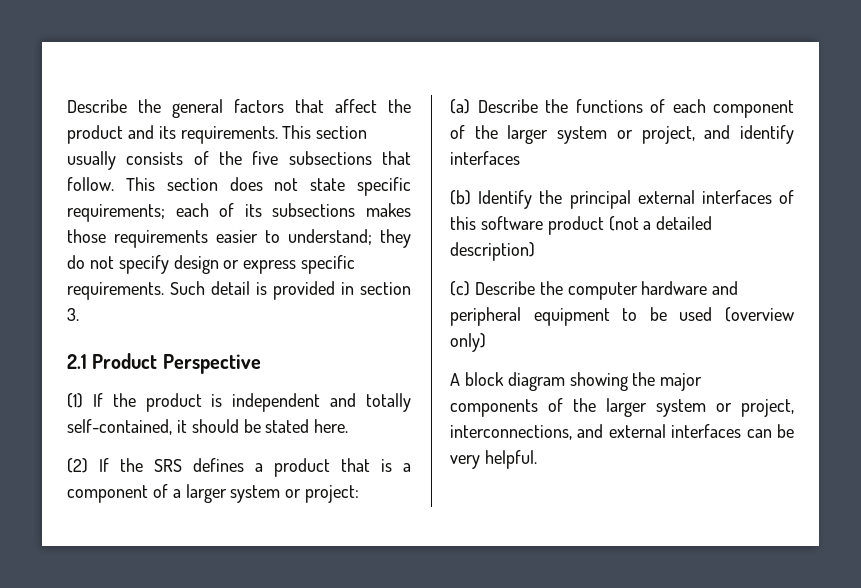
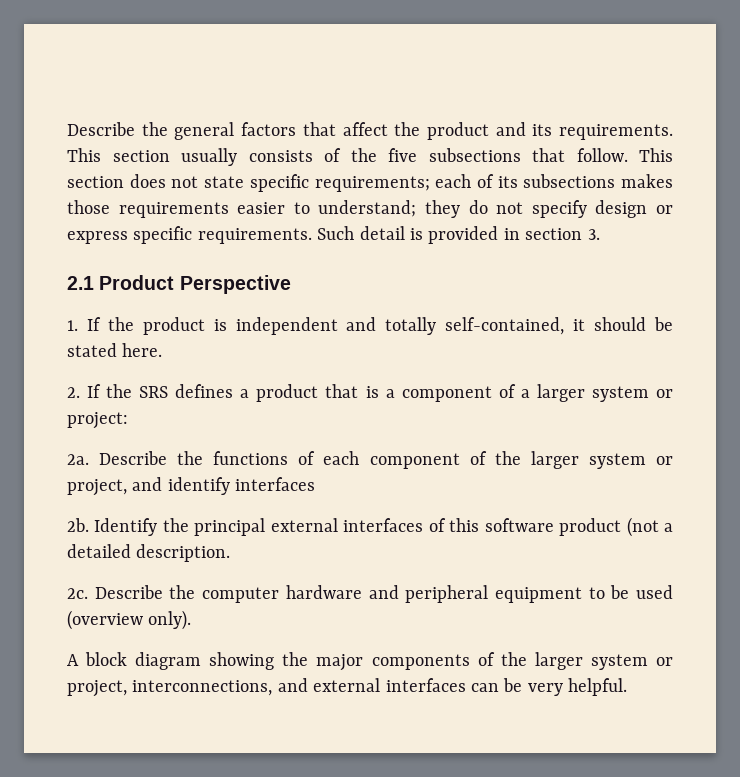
[67,393,83,408] (1) -> [67,320,78,331] 1.
[67,458,88,473] (2) -> [67,387,80,398] 2.
[450,99,470,114] (a) -> [67,454,89,465] 2a.
[450,190,471,205] (b) -> [67,518,89,532] 2b.
[450,242,535,261] [450,281,470,296] description) // (c) -> [136,544,231,562] [67,588,88,599] description. // 2c.
[450,333,486,352] only) -> [148,610,192,630] only).

